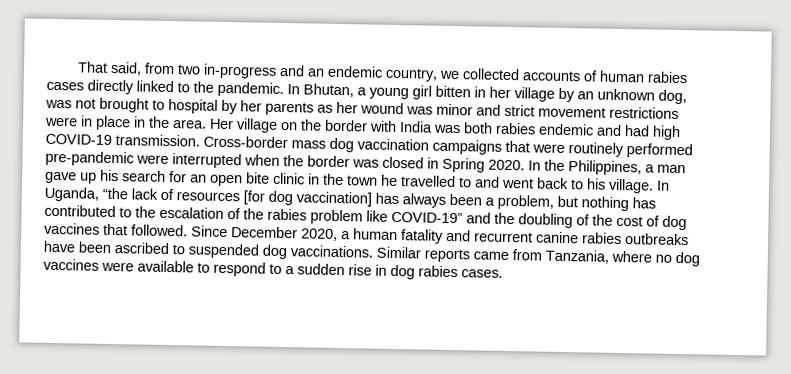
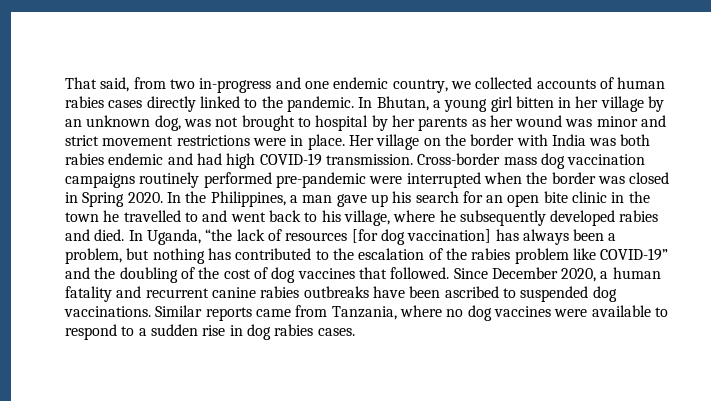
[307,68,326,77] an -> [304,81,329,89] one
[95,115,207,131] place in the area. -> [307,134,345,150] place.
[505,140,565,153] that were -> (135, 180) none
[608,178,654,194] village. -> [343,210,659,226] [65,229,125,241] village, where he subsequently developed rabies and died.

